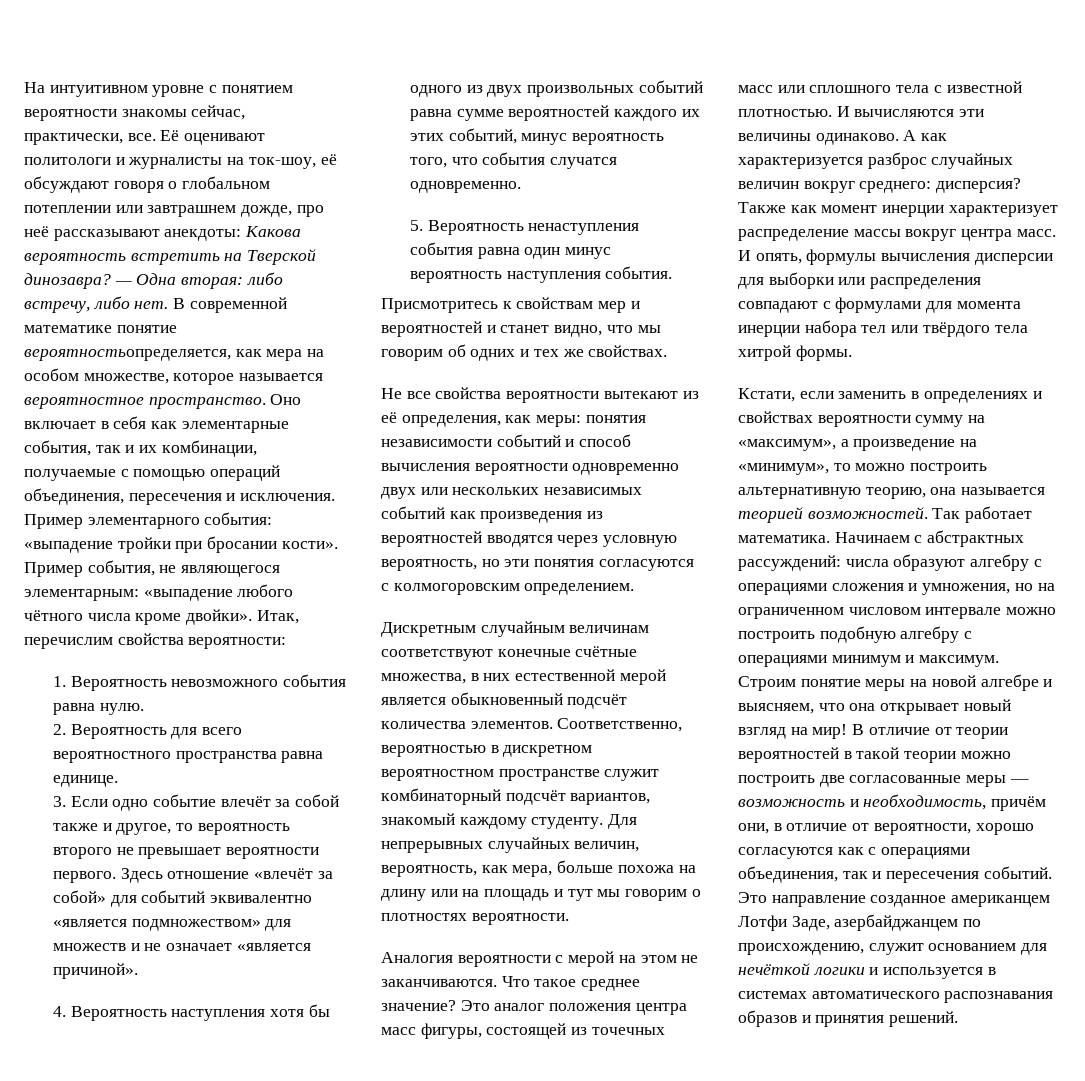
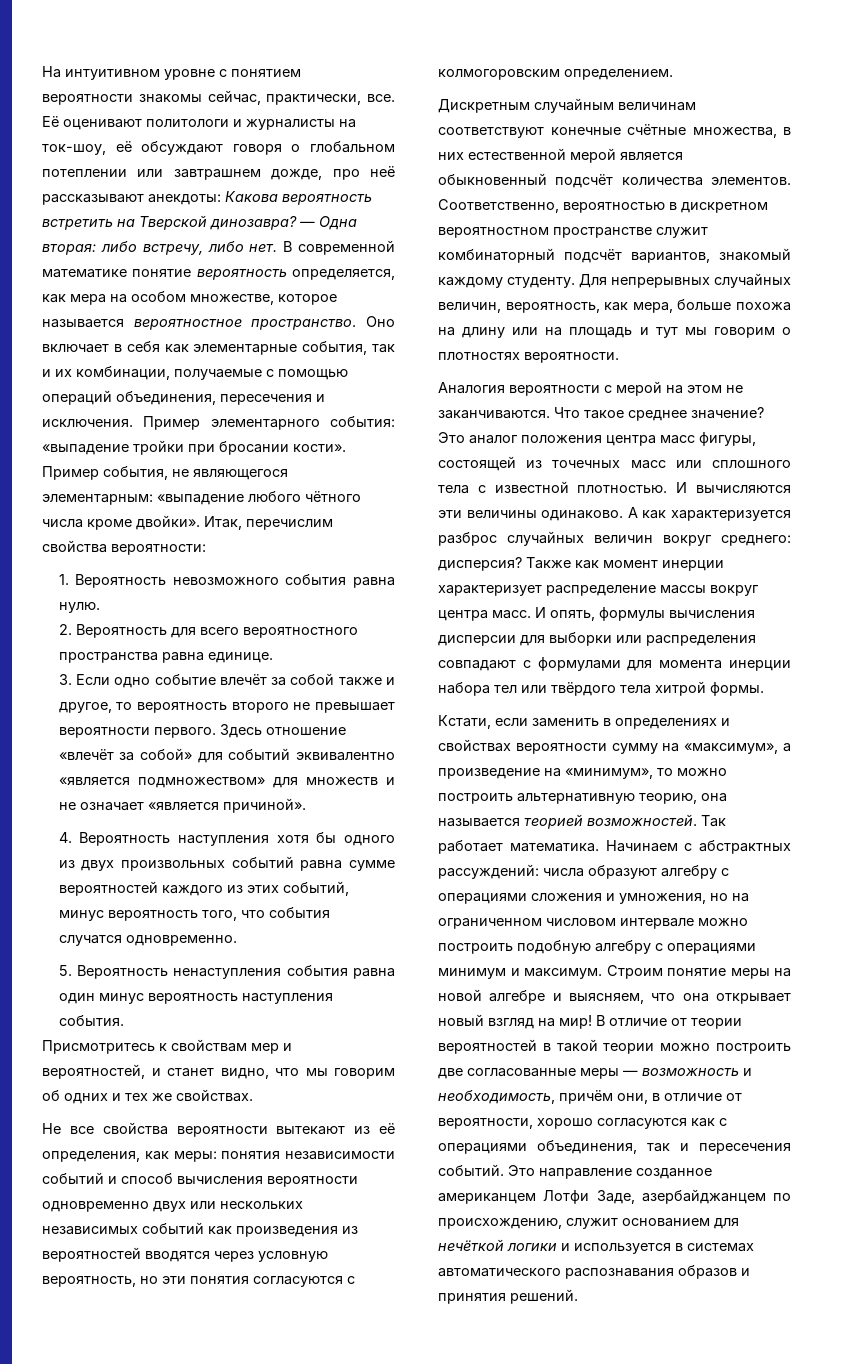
[24,349,231,361] вероятностьопределяется, -> [196,269,395,280] вероятность определяется,
[681,109,700,117] их -> [226,885,243,893] из
[381,321,482,337] вероятностей -> [42,1064,145,1079] вероятностей,

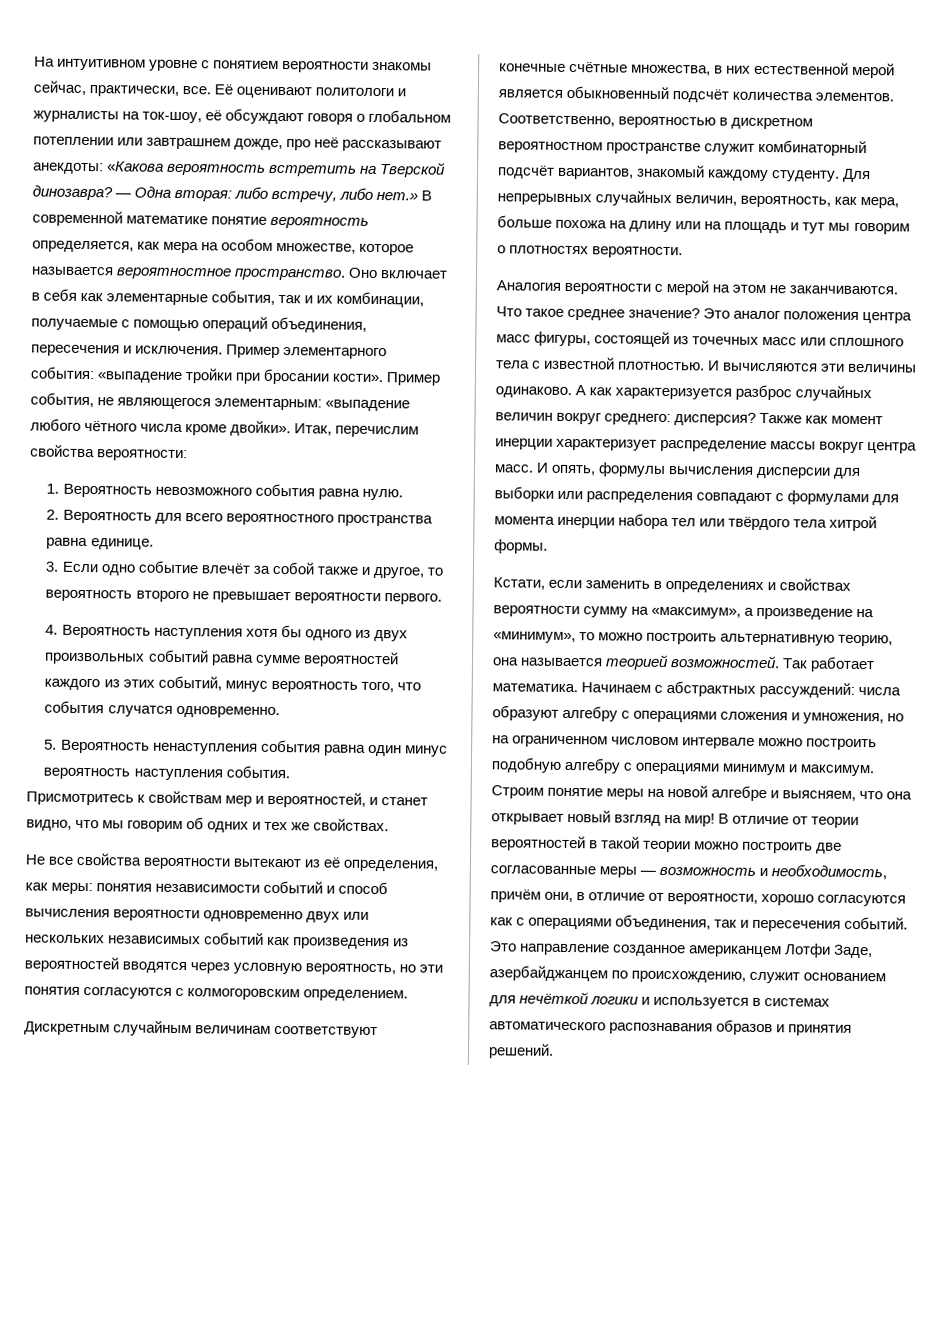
[225,191,278,202] Какова -> [107,161,165,172] «Какова
[249,244,278,252] нет. -> [376,192,419,201] нет.»
[219,724,346,738] [58,748,395,763] [58,777,396,788] [58,798,306,813] Здесь отношение «влечёт за собой» для событий эквивалентно «является подмножеством» для множеств и не означает «является причиной». -> (442, 599) none

